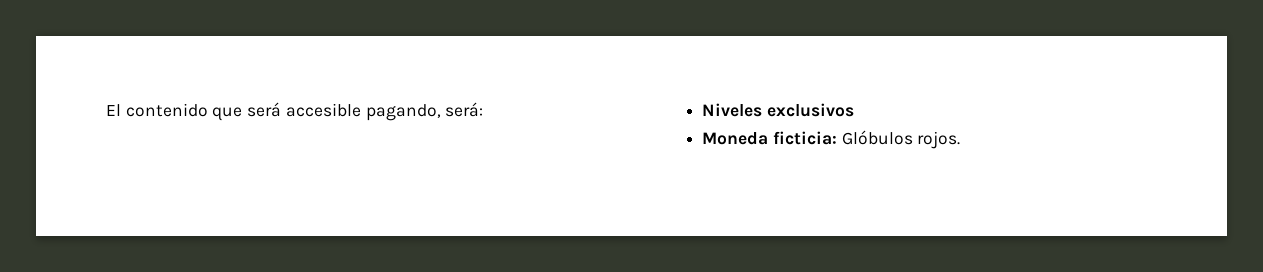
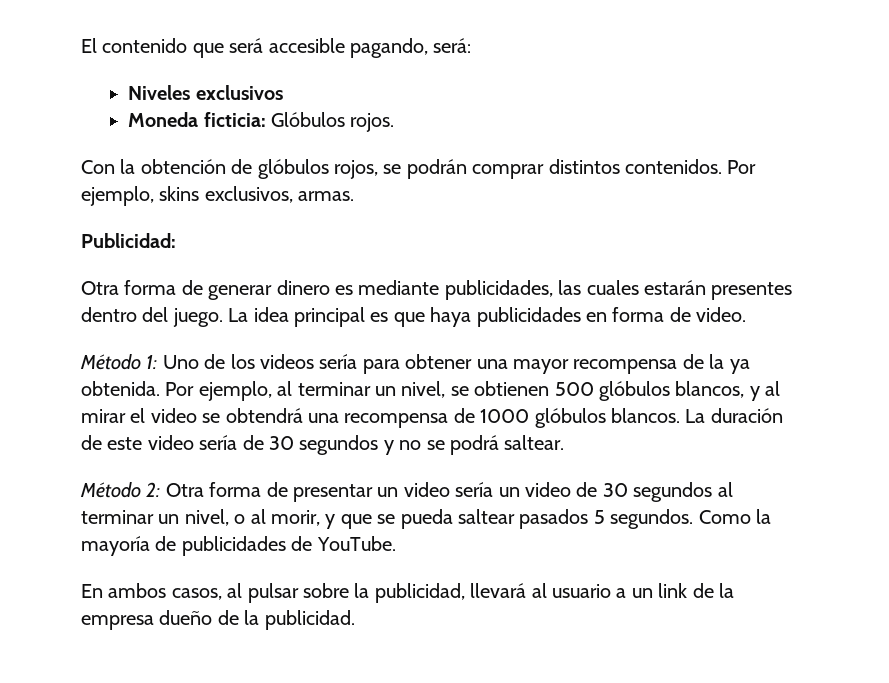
(961, 140) none -> [81,159,757,179] [81,186,355,206] [81,233,176,248] [81,280,793,300] [81,307,747,327] [80,354,750,374] [81,381,781,401] [81,408,783,428] [81,435,565,455] [80,482,733,502] [81,509,771,529] [81,536,396,556] [81,583,734,603] [81,610,355,630] // Con la obtención de glóbulos rojos, se podrán comprar distintos contenidos. Por ejemplo, skins exclusivos, armas. // Publicidad: // Otra forma de generar dinero es mediante publicidades, las cuales estarán presentes dentro del juego. La idea principal es que haya publicidades en forma de video. // Método 1: Uno de los videos sería para obtener una mayor recompensa de la ya obtenida. Por ejemplo, al terminar un nivel, se obtienen 500 glóbulos blancos, y al mirar el video se obtendrá una recompensa de 1000 glóbulos blancos. La duración de este video sería de 30 segundos y no se podrá saltear. // Método 2: Otra forma de presentar un video sería un video de 30 segundos al terminar un nivel, o al morir, y que se pueda saltear pasados 5 segundos. Como la mayoría de publicidades de YouTube. // En ambos casos, al pulsar sobre la publicidad, llevará al usuario a un link de la empresa dueño de la publicidad.

